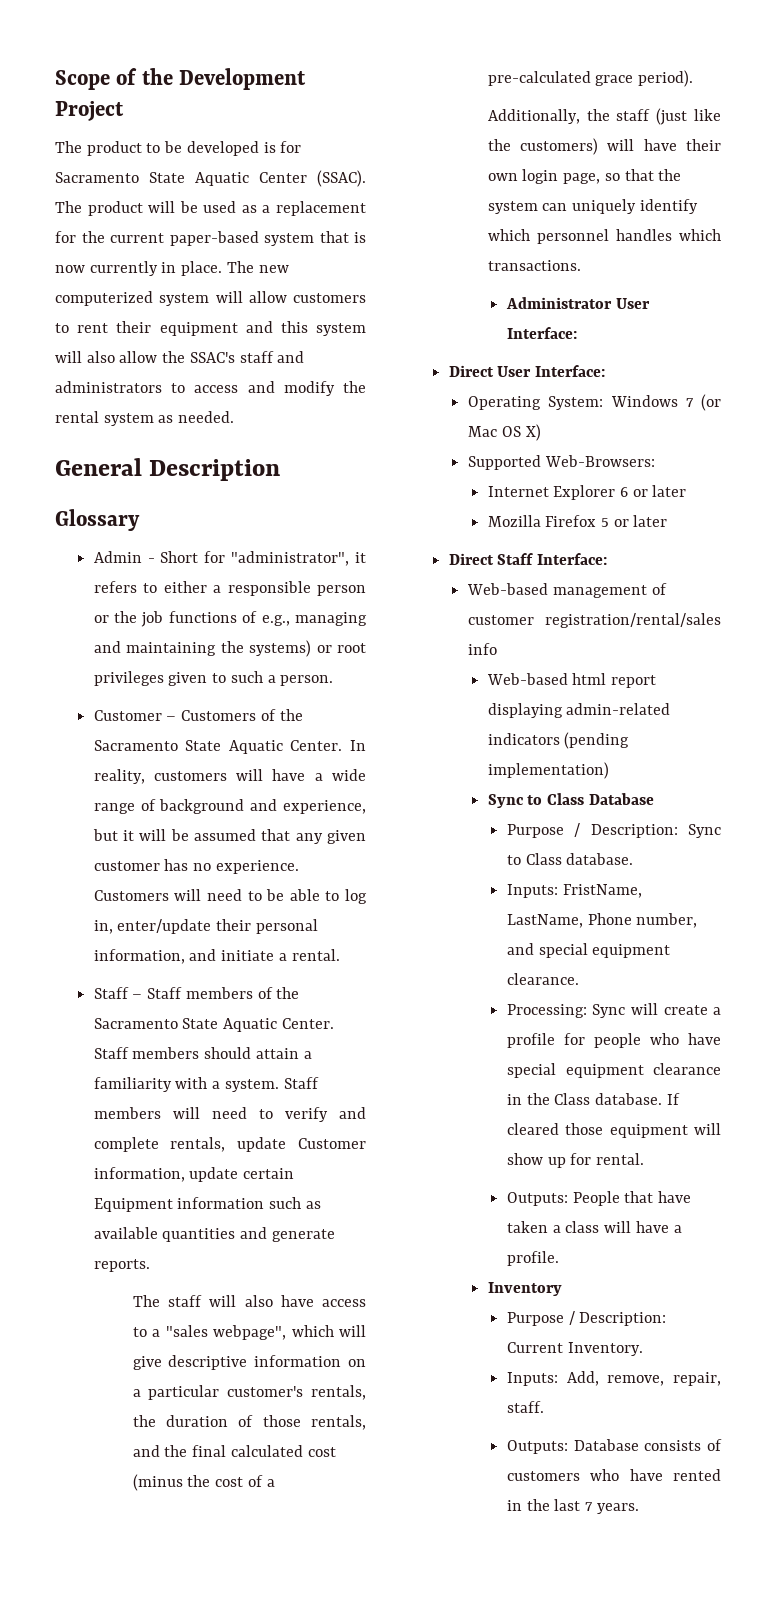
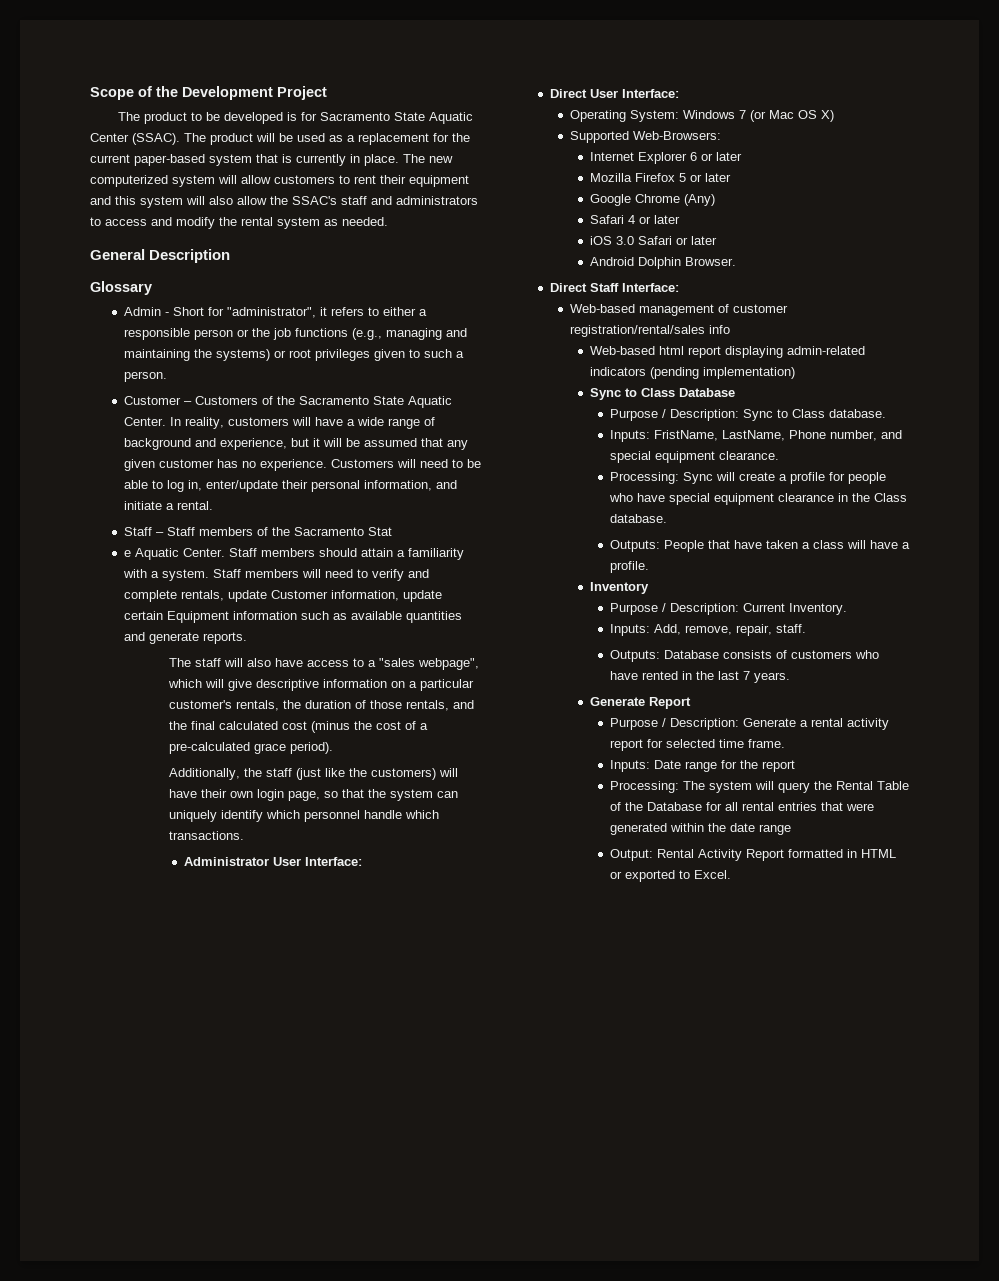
[55,265,85,273] now -> (292, 158) none
[242,611,290,626] of e.g., -> [352,328,383,340] (e.g.,
[182,1018,219,1029] State -> [368,527,393,536] [124,550,132,557] Stat // e
[615,229,672,241] handles -> [364,810,403,819] handle
(668, 521) none -> [589,194,715,206] [589,215,680,224] [589,236,717,245] [589,257,736,269] // Google Chrome (Any) // Safari 4 or later // iOS 3.0 Safari or later // Android Dolphin Browser.
[666,1093,680,1105] [506,1123,721,1138] [506,1153,645,1168] If cleared those equipment will show up for rental. -> (667, 518) none
(639, 1508) none -> [589,697,691,709] [609,718,889,730] [609,739,785,751] [609,760,795,772] [609,781,909,793] [609,802,874,811] [609,823,791,835] [609,849,896,861] [609,870,731,882] // Generate Report // Purpose / Description: Generate a rental activity report for selected time frame. // Inputs: Date range for the report // Processing: The system will query the Rental Table of the Database for all rental entries that were generated within the date range // Output: Rental Activity Report formatted in HTML or exported to Excel.

